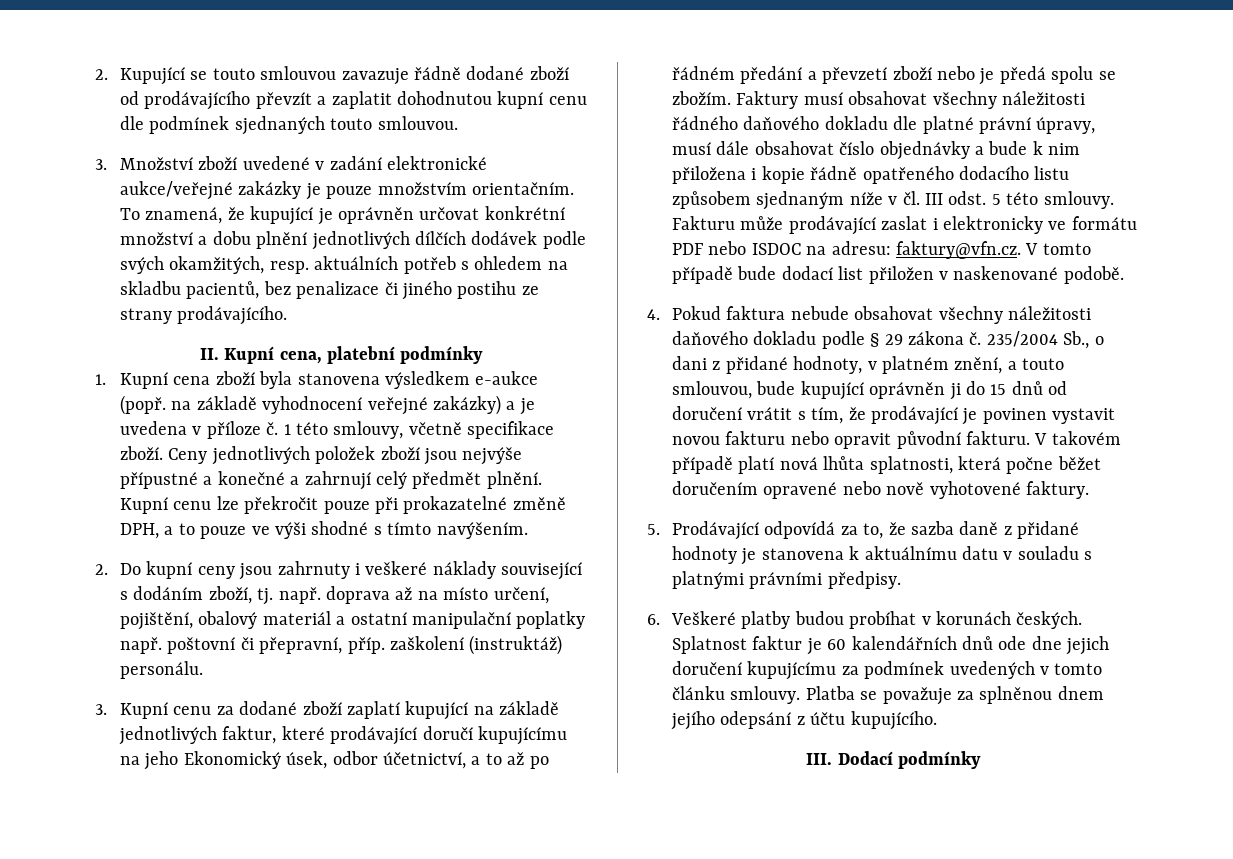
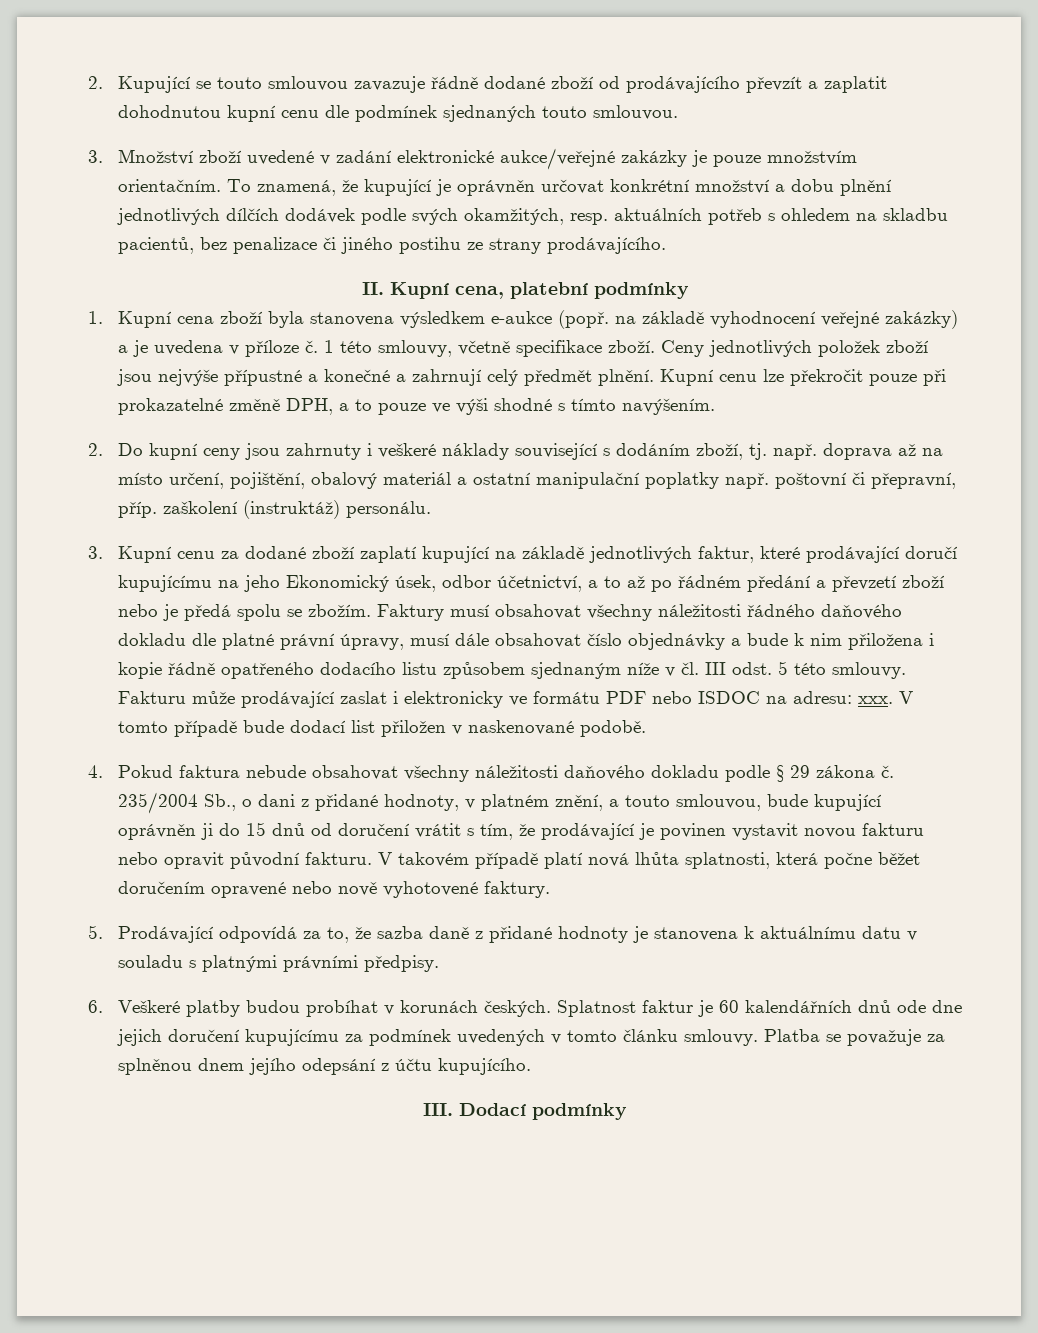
[896,241,1022,259] faktury@vfn.cz. -> [857,696,893,704] xxx.

